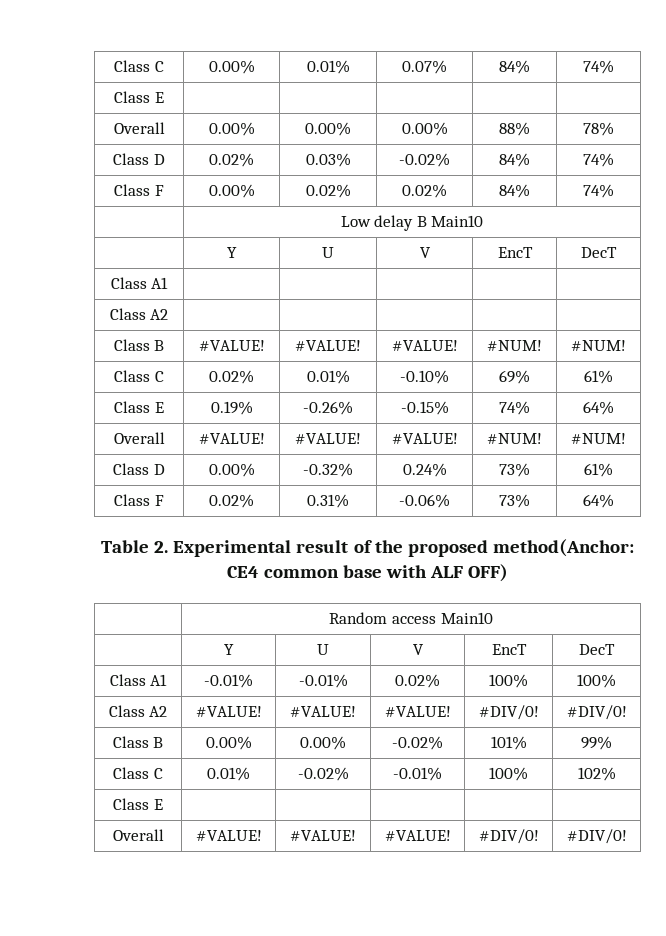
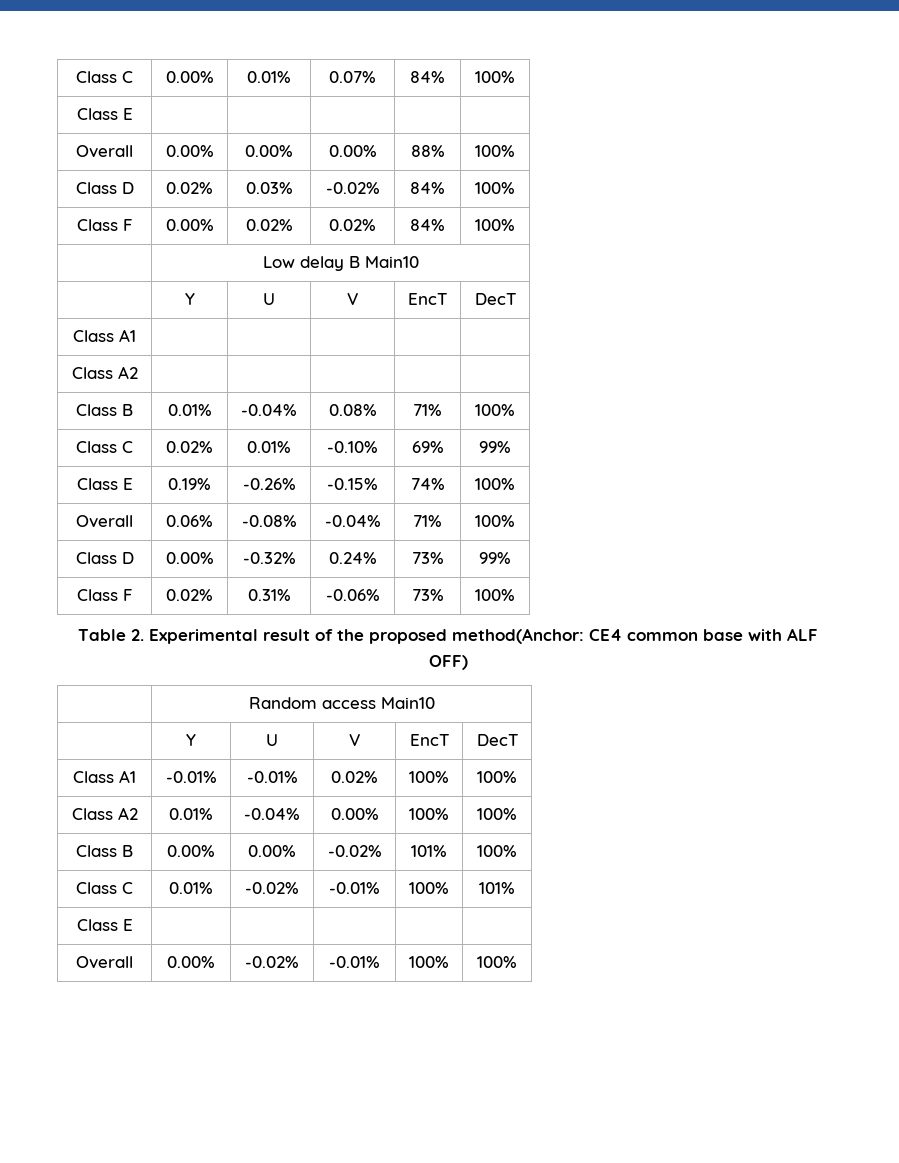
[583,60,614,74] 74% -> [475,71,515,83] 100%
[583,122,614,136] 78% -> [475,145,515,157] 100%
[583,153,614,167] 74% -> [475,182,515,194] 100%
[583,184,614,198] 74% -> [475,219,515,231] 100%
[198,340,265,351] [295,340,361,351] [391,340,458,351] [487,340,542,351] [571,340,626,351] #VALUE! | #VALUE! | #VALUE! | #NUM! | #NUM! -> [167,404,212,416] [241,404,297,416] [328,404,377,416] [413,404,442,416] [475,404,515,416] 0.01% | -0.04% | 0.08% | 71% | 100%
[584,370,613,384] 61% -> [479,441,511,453] 99%
[583,401,614,415] [113,432,165,444] [198,433,265,444] [295,433,361,444] [391,433,458,444] [487,433,542,444] [571,433,626,444] 64% // Overall | #VALUE! | #VALUE! | #VALUE! | #NUM! | #NUM! -> [475,478,515,490] [76,515,133,528] [166,515,213,527] [241,515,297,527] [324,515,381,527] [413,515,442,527] [475,515,515,527] 100% // Overall | 0.06% | -0.08% | -0.04% | 71% | 100%
[584,463,613,477] 61% -> [479,552,511,564] 99%
[583,494,614,508] 64% -> [475,589,515,601] 100%
[195,706,262,717] [290,706,356,717] [384,706,451,717] [478,705,539,720] [566,705,627,720] #VALUE! | #VALUE! | #VALUE! | #DIV/0! | #DIV/0! -> [169,808,213,820] [244,808,300,820] [330,808,379,820] [409,808,449,820] [477,808,517,820] 0.01% | -0.04% | 0.00% | 100% | 100%
[581,736,612,750] 99% -> [477,845,517,857] 100%
[577,767,616,781] [113,798,163,810] [112,829,164,841] [195,830,262,841] [290,830,356,841] [384,830,451,841] [478,829,539,844] [566,829,627,844] 102% // Class E | | | | | // Overall | #VALUE! | #VALUE! | #VALUE! | #DIV/0! | #DIV/0! -> [479,882,515,894] [76,919,133,931] [76,956,133,969] [167,956,215,968] [245,956,299,968] [329,956,380,968] [409,956,449,968] [477,956,517,968] 101% // Class E | | | | | // Overall | 0.00% | -0.02% | -0.01% | 100% | 100%

